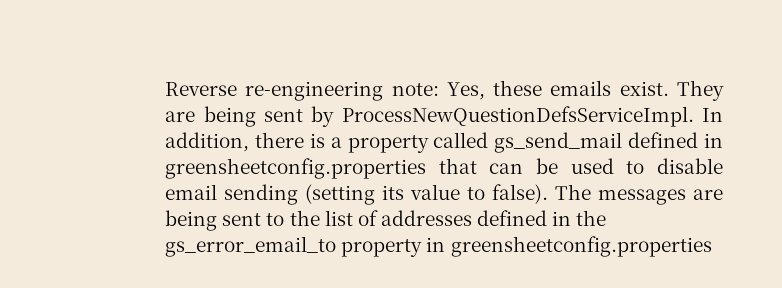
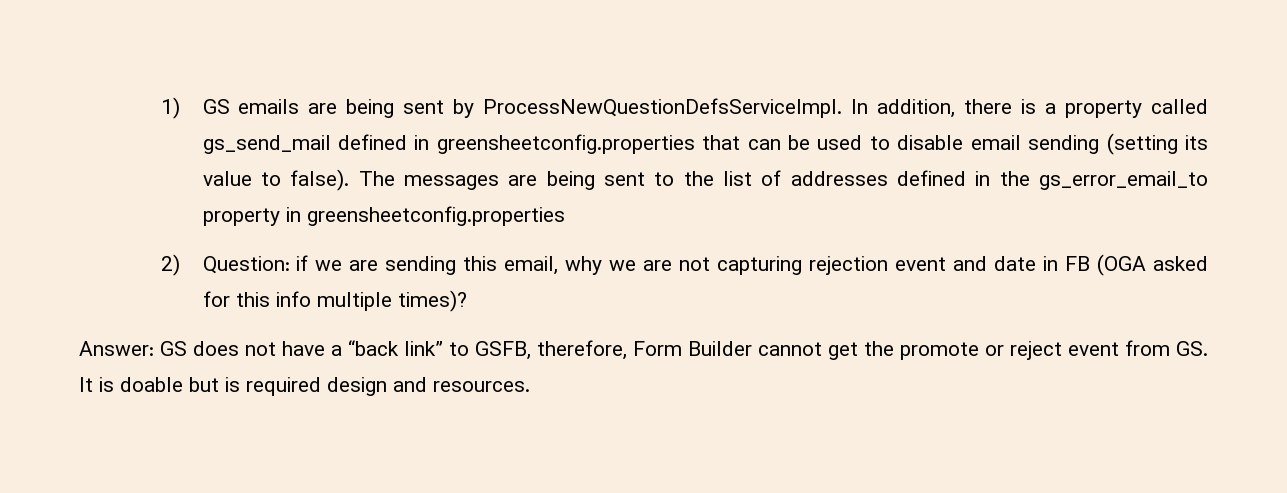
[165,80,724,101] Reverse re-engineering note: Yes, these emails exist. They -> [161,97,300,119] 1) GS emails
(712, 246) none -> [161,254,1208,276] [202,290,467,312] [79,340,1208,360] [79,377,530,396] // 2) Question: if we are sending this email, why we are not capturing rejection event and date in FB (OGA asked for this info multiple times)? // Answer: GS does not have a “back link” to GSFB, therefore, Form Builder cannot get the promote or reject event from GS. It is doable but is required design and resources.

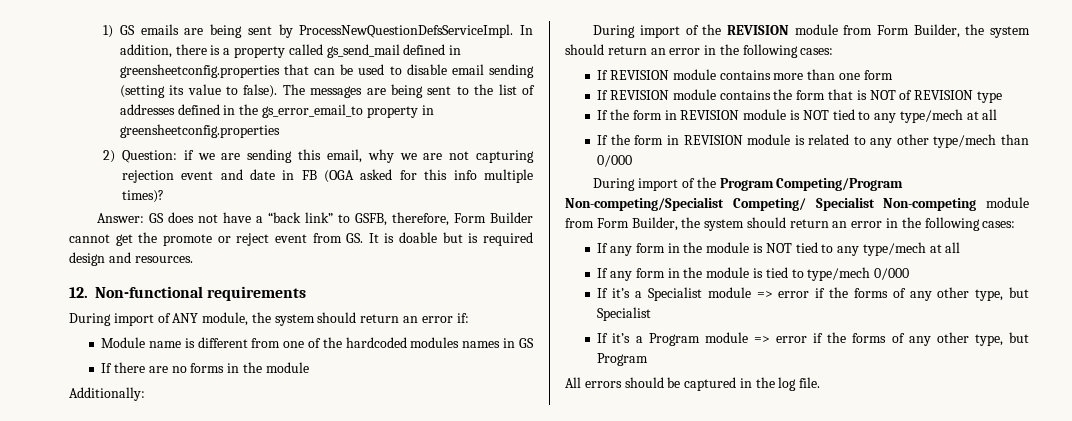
(530, 386) none -> [69,286,307,301] [69,312,469,326] [101,337,534,348] [101,362,309,373] [69,387,145,401] [593,24,1030,38] [565,44,834,58] [597,69,893,80] [597,89,1002,103] [597,109,998,123] [597,134,1029,148] [597,155,633,167] [593,177,904,191] [565,197,1029,211] [565,217,1016,231] [597,242,961,256] [597,267,910,281] [597,287,1030,301] [597,307,652,321] [597,332,1029,346] [597,353,649,366] [565,377,821,391] // 12. Non-functional requirements // During import of ANY module, the system should return an error if: // Module name is different from one of the hardcoded modules names in GS // If there are no forms in the module // Additionally: // During import of the REVISION module from Form Builder, the system should return an error in the following cases: // If REVISION module contains more than one form // If REVISION module contains the form that is NOT of REVISION type // If the form in REVISION module is NOT tied to any type/mech at all // If the form in REVISION module is related to any other type/mech than 0/000 // During import of the Program Competing/Program Non-competing/Specialist Competing/ Specialist Non-competing module from Form Builder, the system should return an error in the following cases: // If any form in the module is NOT tied to any type/mech at all // If any form in the module is tied to type/mech 0/000 // If it’s a Specialist module => error if the forms of any other type, but Specialist // If it’s a Program module => error if the forms of any other type, but Program // All errors should be captured in the log file.

